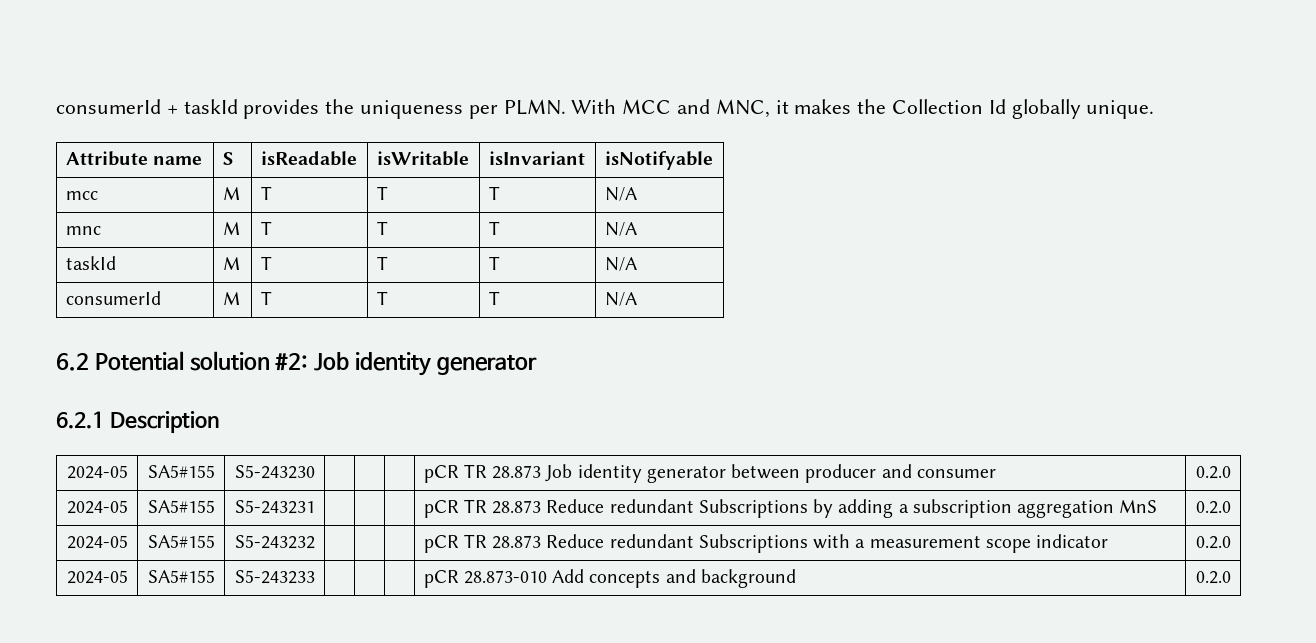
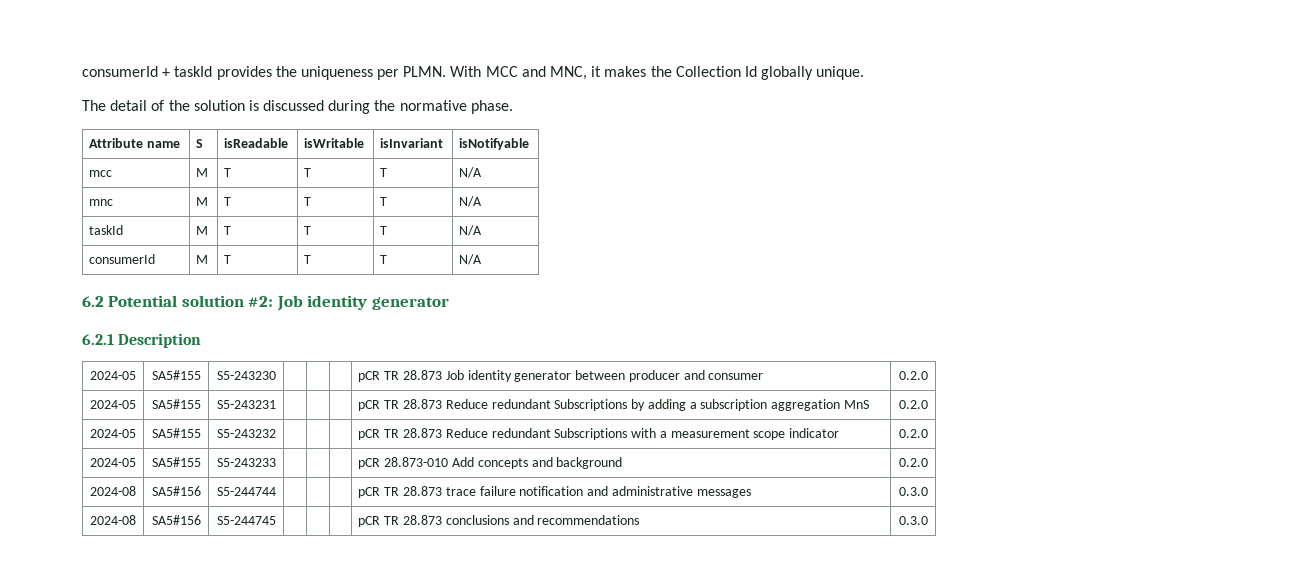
(1155, 109) none -> [82,100,513,114] // The detail of the solution is discussed during the normative phase.
(1231, 577) none -> [90,486,136,496] [151,486,201,496] [216,487,276,496] [358,486,751,498] [898,487,928,496] [90,515,136,525] [151,515,201,525] [216,516,276,525] [358,515,640,527] [898,516,928,525] // 2024-08 | SA5#156 | S5-244744 | | | | pCR TR 28.873 trace failure notification and administrative messages | 0.3.0 // 2024-08 | SA5#156 | S5-244745 | | | | pCR TR 28.873 conclusions and recommendations | 0.3.0

